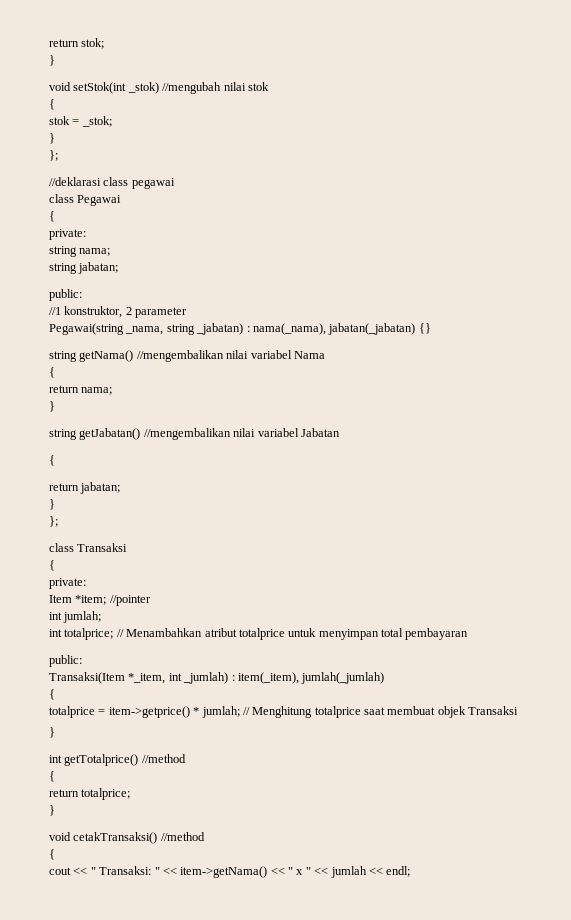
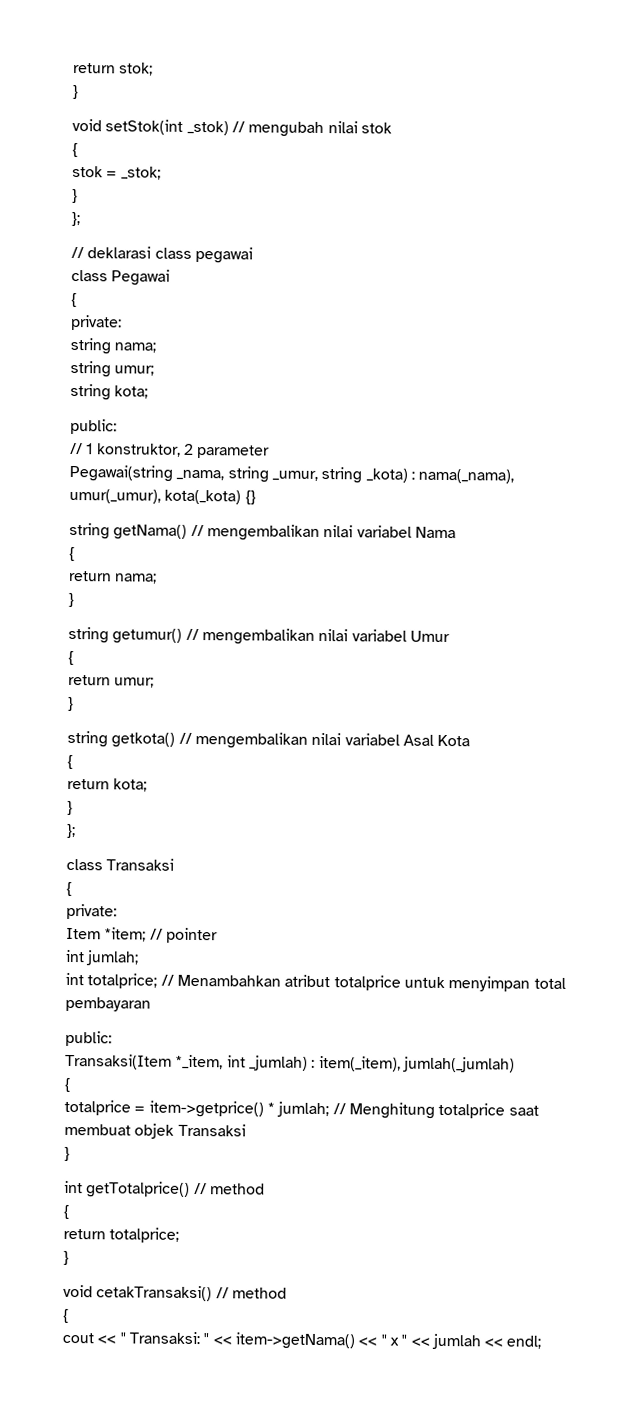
[162,82,222,94] //mengubah -> [231,121,325,138] // mengubah
[49,177,101,186] //deklarasi -> [71,246,152,259] // deklarasi
[78,262,119,274] [49,289,82,301] [49,307,61,315] jabatan; // public: // //1 -> [114,365,155,376] [70,383,149,401] [70,418,117,435] [70,442,94,455] umur; // string kota; // public: // // 1
[196,323,416,335] _jabatan) : nama(_nama), jabatan(_jabatan) -> [271,466,515,484] [69,488,242,505] _umur, string _kota) : nama(_nama), umur(_umur), kota(_kota)
[136,350,224,362] //mengembalikan -> [190,524,320,541] // mengembalikan
[79,428,340,440] [49,455,55,466] [49,482,121,494] getJabatan() //mengembalikan nilai variabel Jabatan // { // return jabatan; -> [112,628,450,645] [68,650,74,666] [68,674,155,688] [67,696,74,712] [67,730,471,749] [67,754,73,770] [67,778,148,792] getumur() // mengembalikan nilai variabel Umur // { // return umur; // } // string getkota() // mengembalikan nilai variabel Asal Kota // { // return kota;
[109,595,151,606] //pointer -> [149,927,218,944] // pointer
[141,754,186,763] //method -> [193,1182,265,1195] // method
[160,832,205,841] //method -> [215,1287,287,1299] // method

